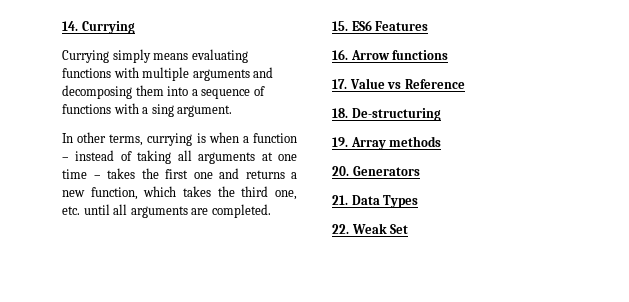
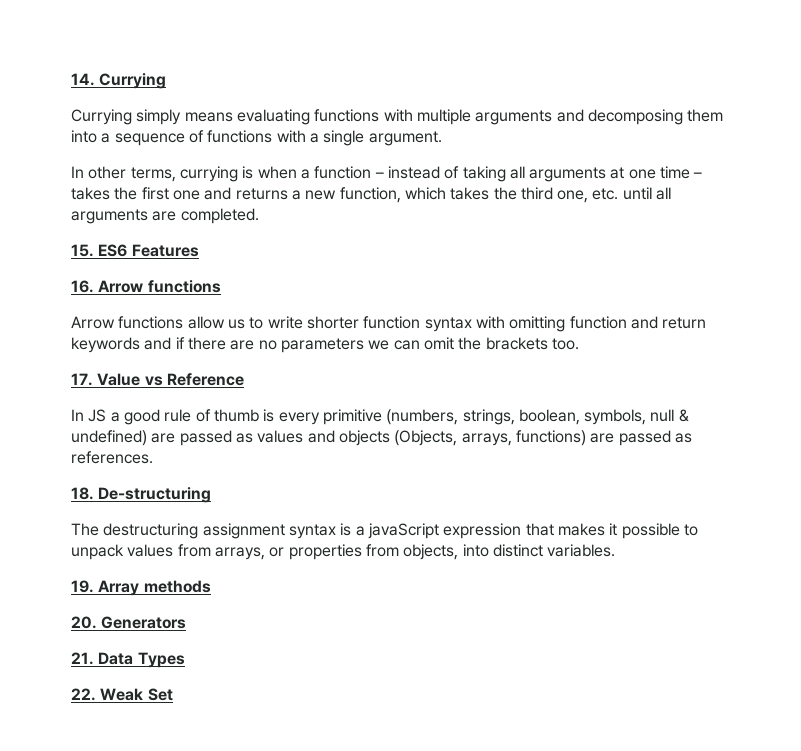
[151,104,174,117] sing -> [323,130,365,146] single
[332,78,465,89] [332,108,441,121] 17. Value vs Reference // 18. De-structuring -> [71,316,707,332] [71,337,579,353] [71,373,244,386] [71,409,689,425] [71,430,692,446] [71,451,153,464] [71,487,212,503] [71,523,698,539] [71,544,616,560] Arrow functions allow us to write shorter function syntax with omitting function and return keywords and if there are no parameters we can omit the brackets too. // 17. Value vs Reference // In JS a good rule of thumb is every primitive (numbers, strings, boolean, symbols, null & undefined) are passed as values and objects (Objects, arrays, functions) are passed as references. // 18. De-structuring // The destructuring assignment syntax is a javaScript expression that makes it possible to unpack values from arrays, or properties from objects, into distinct variables.

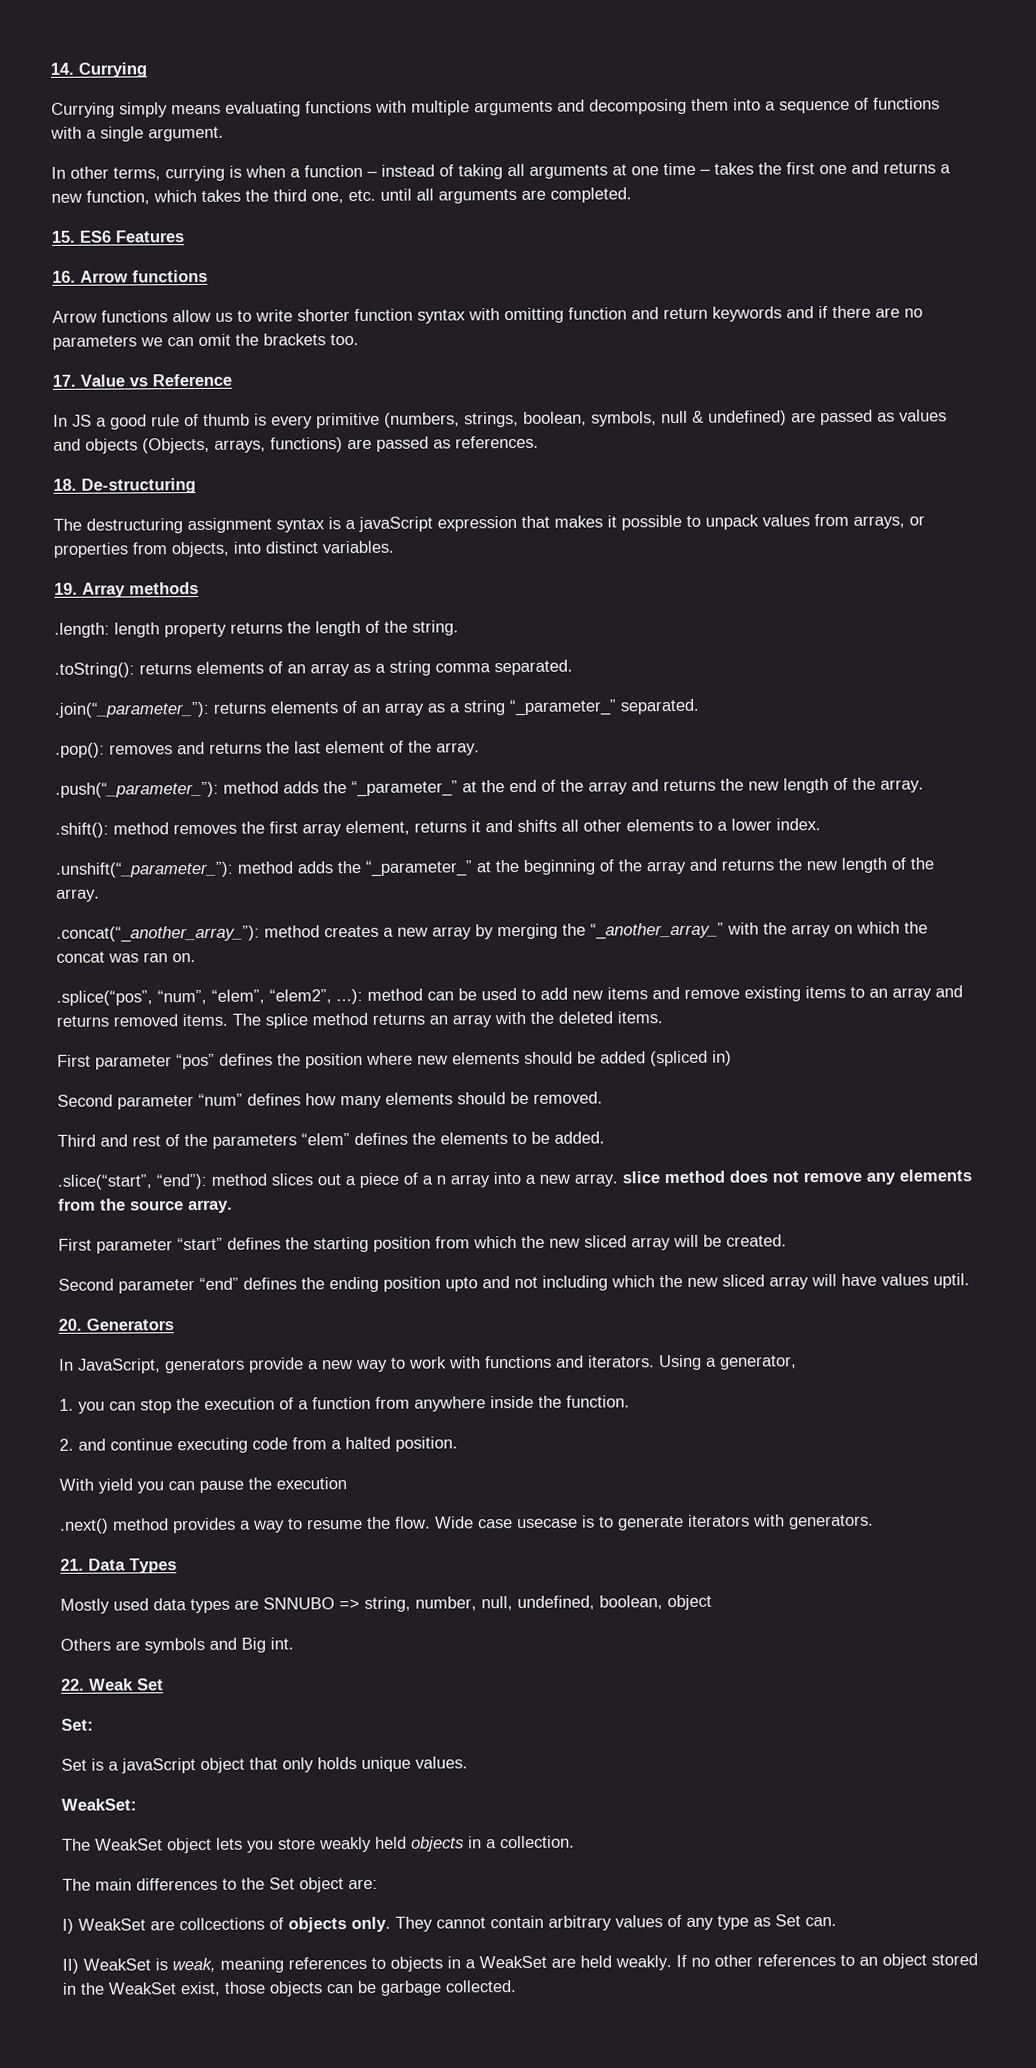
[71,616,187,629] [71,652,185,668] [71,688,173,701] 20. Generators // 21. Data Types // 22. Weak Set -> [54,620,459,638] [54,659,573,678] [54,698,699,718] [55,740,480,758] [55,777,924,798] [55,818,821,838] [55,857,934,878] [56,888,100,902] [56,921,928,943] [56,951,196,963] [56,985,963,1006] [56,1011,663,1029] [57,1050,732,1070] [57,1091,603,1110] [57,1131,605,1149] [57,1169,972,1190] [58,1198,233,1214] [58,1234,787,1254] [58,1273,970,1294] [58,1318,174,1331] [59,1354,797,1374] [59,1395,630,1414] [59,1436,458,1454] [59,1477,347,1494] [60,1514,874,1534] [60,1558,177,1574] [60,1594,712,1614] [60,1637,294,1654] [61,1678,164,1691] [61,1718,94,1731] [61,1756,468,1774] [61,1798,137,1811] [62,1835,575,1854] [62,1877,378,1893] [62,1914,837,1934] [62,1953,978,1974] [62,1980,517,1997] .length: length property returns the length of the string. // .toString(): returns elements of an array as a string comma separated. // .join(“_parameter_”): returns elements of an array as a string “_parameter_” separated. // .pop(): removes and returns the last element of the array. // .push(“_parameter_”): method adds the “_parameter_” at the end of the array and returns the new length of the array. // .shift(): method removes the first array element, returns it and shifts all other elements to a lower index. // .unshift(“_parameter_”): method adds the “_parameter_” at the beginning of the array and returns the new length of the array. // .concat(“_another_array_”): method creates a new array by merging the “_another_array_” with the array on which the concat was ran on. // .splice(“pos”, “num”, “elem”, “elem2”, ...): method can be used to add new items and remove existing items to an array and returns removed items. The splice method returns an array with the deleted items. // First parameter “pos” defines the position where new elements should be added (spliced in) // Second parameter “num” defines how many elements should be removed. // Third and rest of the parameters “elem” defines the elements to be added. // .slice(“start”, “end”): method slices out a piece of a n array into a new array. slice method does not remove any elements from the source array. // First parameter “start” defines the starting position from which the new sliced array will be created. // Second parameter “end” defines the ending position upto and not including which the new sliced array will have values uptil. // 20. Generators // In JavaScript, generators provide a new way to work with functions and iterators. Using a generator, // 1. you can stop the execution of a function from anywhere inside the function. // 2. and continue executing code from a halted position. // With yield you can pause the execution // .next() method provides a way to resume the flow. Wide case usecase is to generate iterators with generators. // 21. Data Types // Mostly used data types are SNNUBO => string, number, null, undefined, boolean, object // Others are symbols and Big int. // 22. Weak Set // Set: // Set is a javaScript object that only holds unique values. // WeakSet: // The WeakSet object lets you store weakly held objects in a collection. // The main differences to the Set object are: // I) WeakSet are collcections of objects only. They cannot contain arbitrary values of any type as Set can. // II) WeakSet is weak, meaning references to objects in a WeakSet are held weakly. If no other references to an object stored in the WeakSet exist, those objects can be garbage collected.

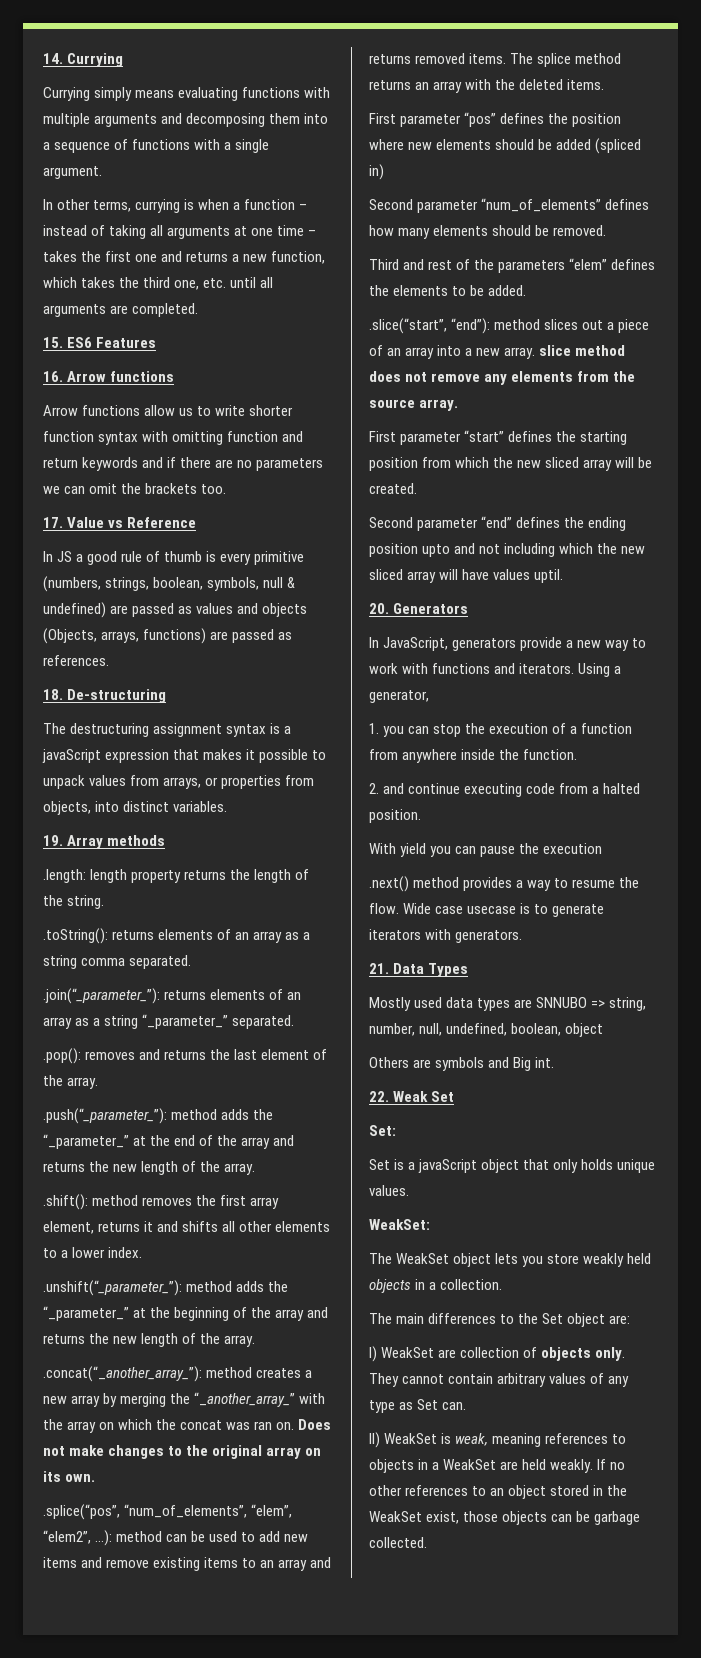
(196, 958) none -> [298,1419,332,1430] [43,1445,322,1459] [43,1471,96,1482] Does not make changes to the original array on its own.
[157,989,207,1005] “num”, -> [124,1504,248,1518] “num_of_elements”,
[198,1093,243,1107] “num” -> [481,198,602,212] “num_of_elements”
[422,1175,446,1185] a n -> [387,348,402,356] an
[179,1917,265,1931] collcections -> [460,1347,520,1358] collection

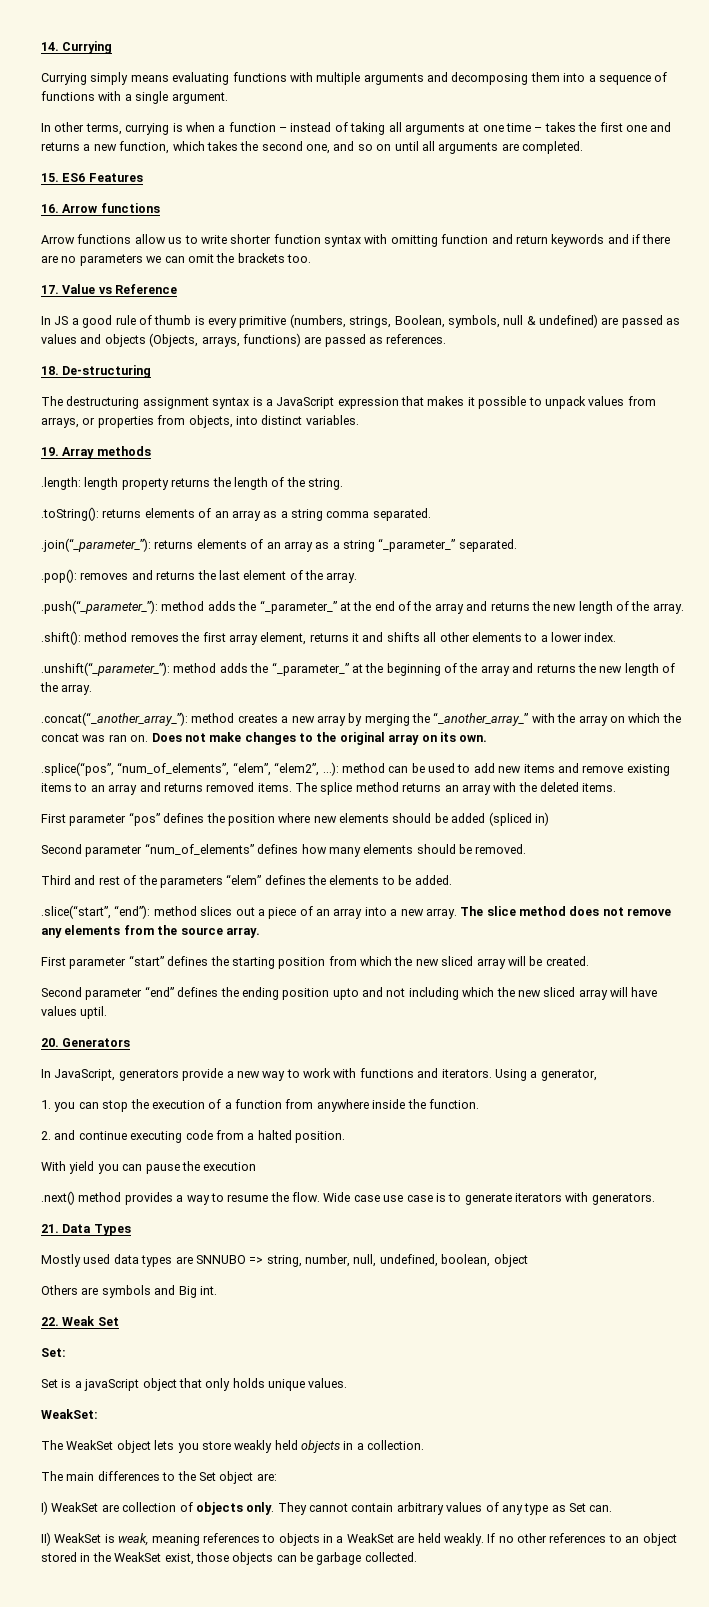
[143,277,227,290] third one, etc. -> [261,141,392,154] second one, and so on
[153,577,204,590] boolean, -> [394,315,445,328] Boolean,
[42,749,101,763] javaScript -> [276,397,335,409] JavaScript
(536, 353) none -> [460,906,484,916] The
[467,906,517,914] usecase -> [383,1195,433,1202] use case

